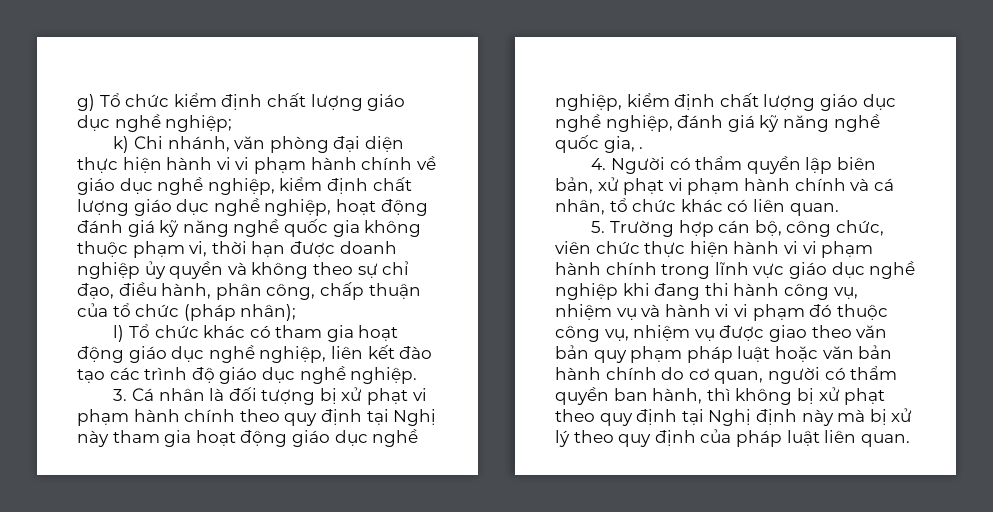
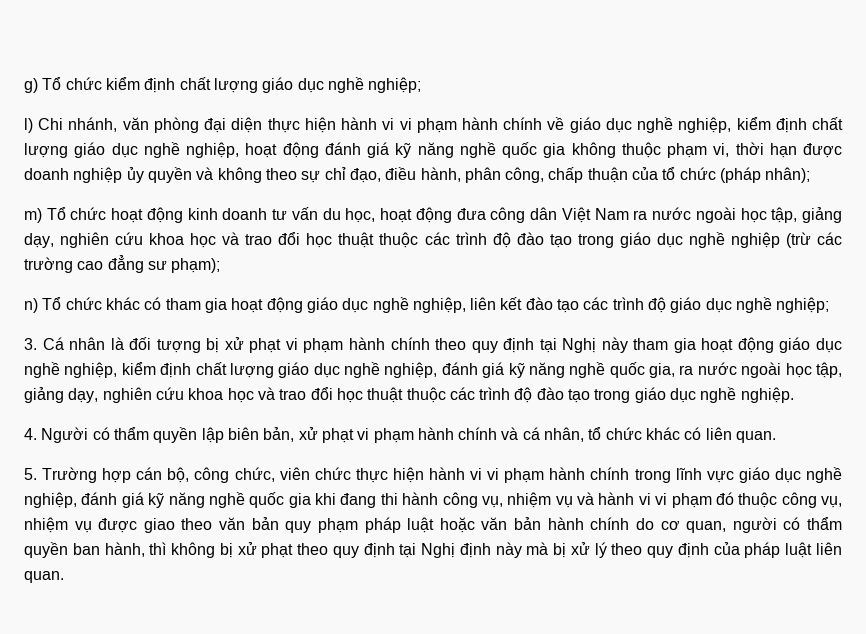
[113,136,130,153] k) -> [24,118,33,133] l)
[113,325,125,342] l) -> [24,207,843,223] [24,232,842,248] [24,255,221,273] [24,298,38,313] m) Tổ chức hoạt động kinh doanh tư vấn du học, hoạt động đưa công dân Việt Nam ra nước ngoài học tập, giảng dạy, nghiên cứu khoa học và trao đổi học thuật thuộc các trình độ đào tạo trong giáo dục nghề nghiệp (trừ các trường cao đẳng sư phạm); // n)
[350,367,418,384] nghiệp. -> [776,297,830,313] nghiệp;
[639,147,644,149] . -> [679,362,843,378] [24,387,794,403] ra nước ngoài học tập, giảng dạy, nghiên cứu khoa học và trao đổi học thuật thuộc các trình độ đào tạo trong giáo dục nghề nghiệp.
[555,283,618,300] nghiệp -> [24,492,311,508] nghiệp, đánh giá kỹ năng nghề quốc gia

